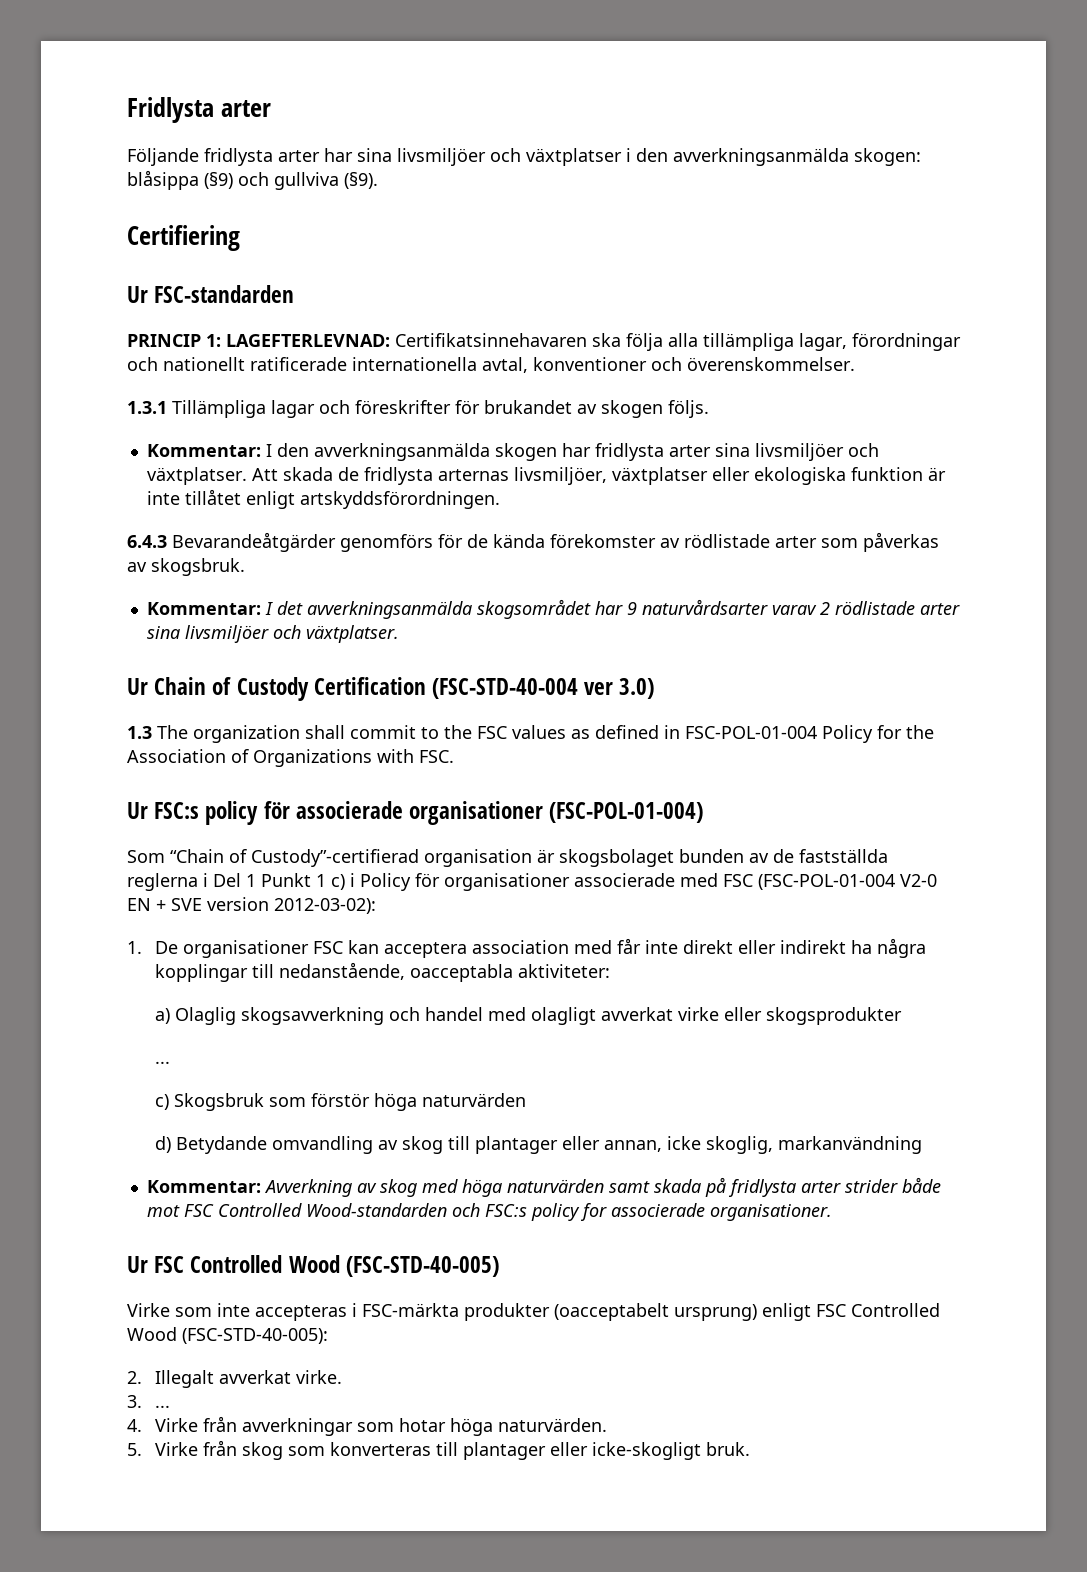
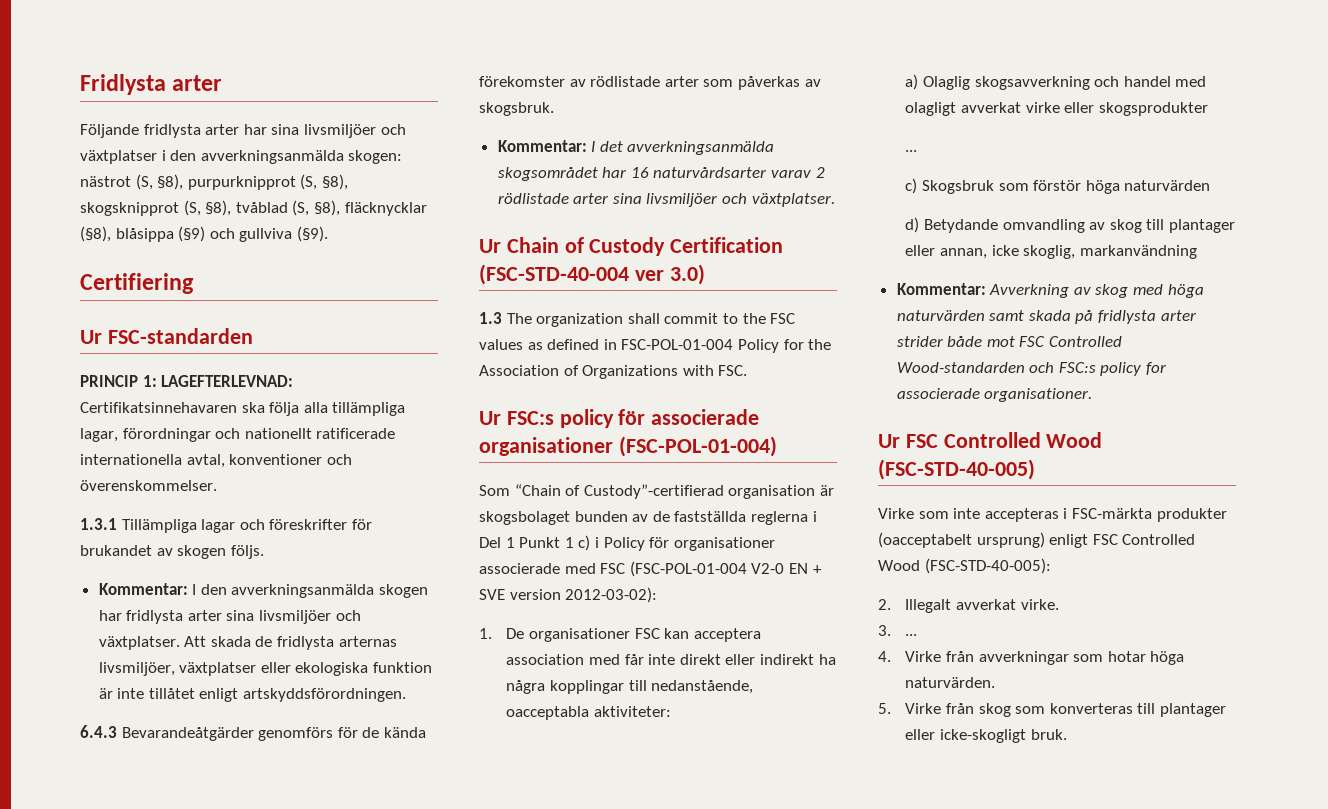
(921, 157) none -> [80,174,348,190] [80,200,427,216] [80,226,111,242] nästrot (S, §8), purpurknipprot (S, §8), skogsknipprot (S, §8), tvåblad (S, §8), fläcknycklar (§8),
[626,602,637,615] 9 -> [630,167,649,178] 16

